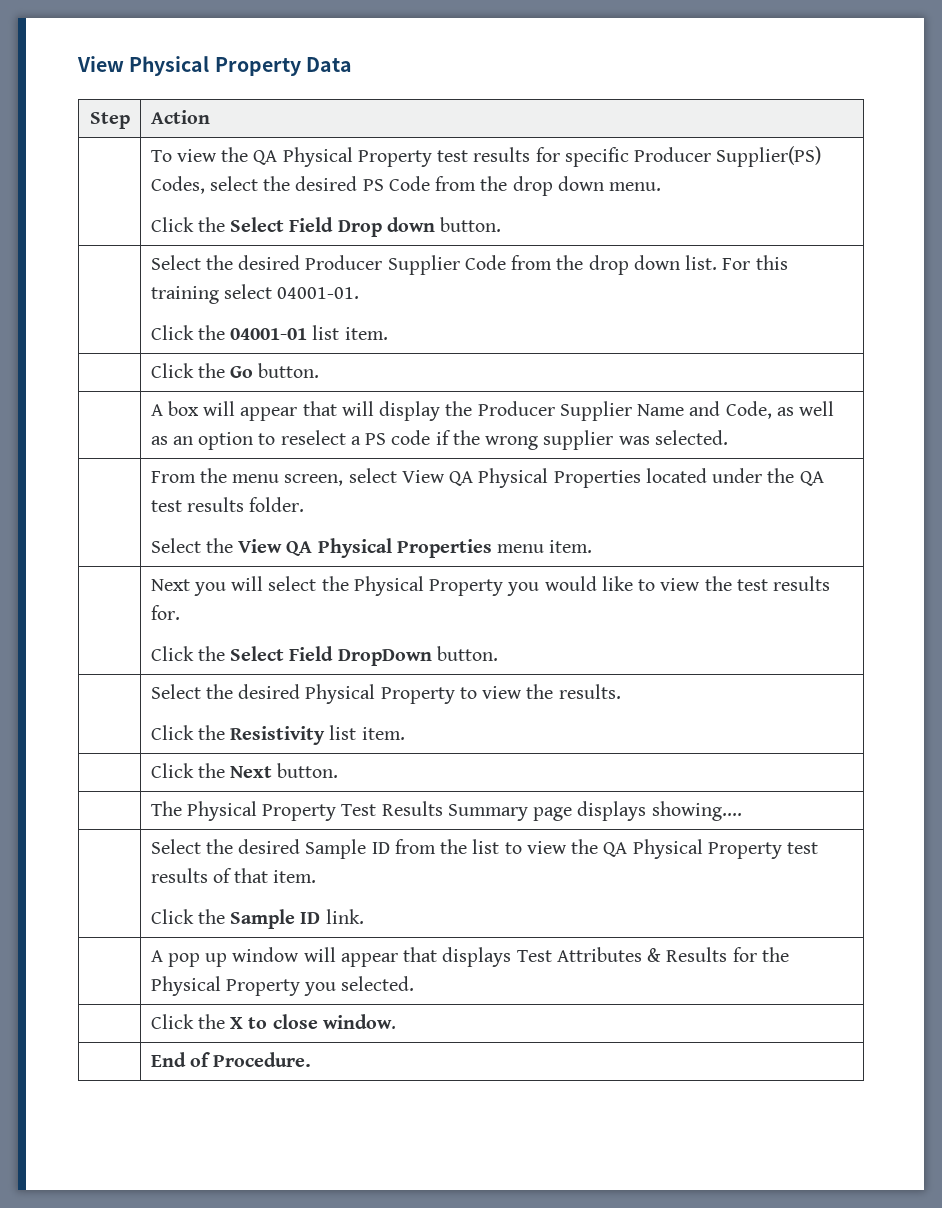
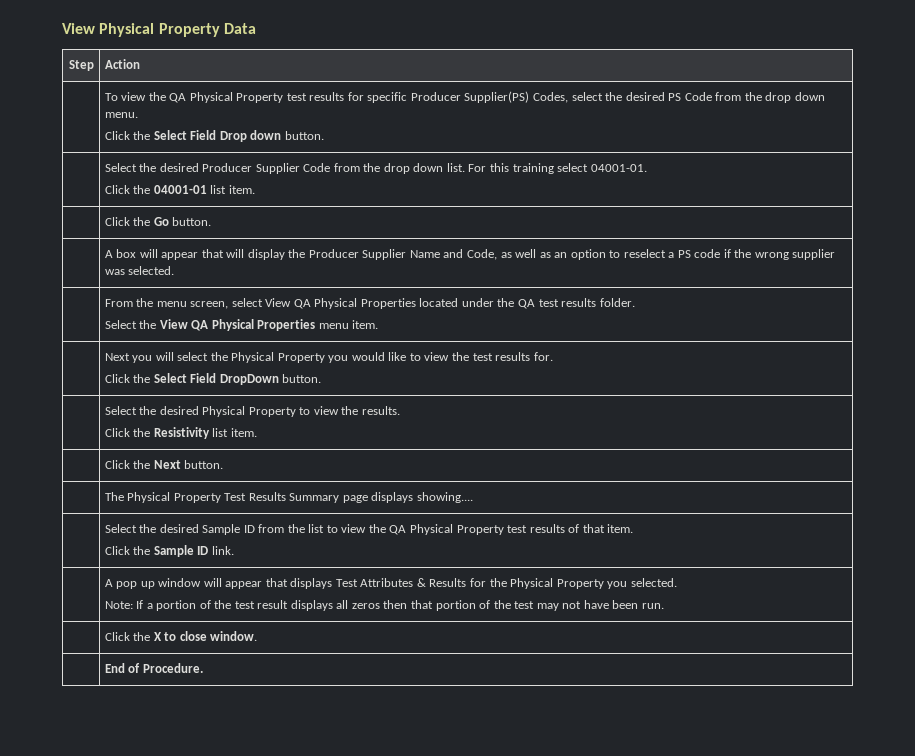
(415, 983) none -> [104,600,664,611] // Note: If a portion of the test result displays all zeros then that portion of the test may not have been run.

